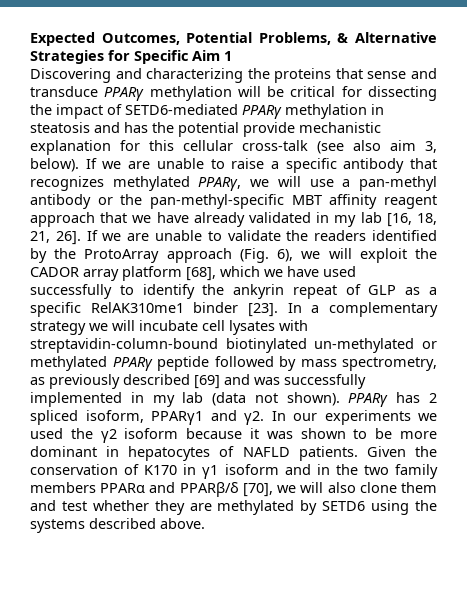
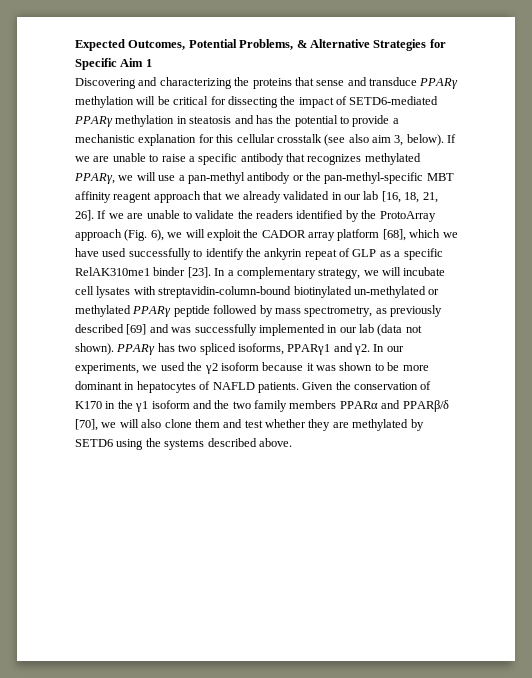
[243,122,295,137] provide -> [340,115,399,127] to provide a
[242,140,308,151] cross-talk -> [276,134,322,143] crosstalk
[156,212,189,223] have -> (240, 197) none
[334,215,357,227] my -> [344,194,361,200] our
[30,321,86,335] strategy -> [318,268,361,279] strategy,
[152,395,175,407] my -> [339,327,357,333] our
[428,393,437,403] [30,410,144,425] 2 spliced isoform, -> [178,343,284,355] two spliced isoforms,
[324,410,411,425] experiments -> [75,363,139,374] experiments,
(197, 469) none -> [117,400,133,409] the
[316,464,330,475] in -> (212, 404) none

